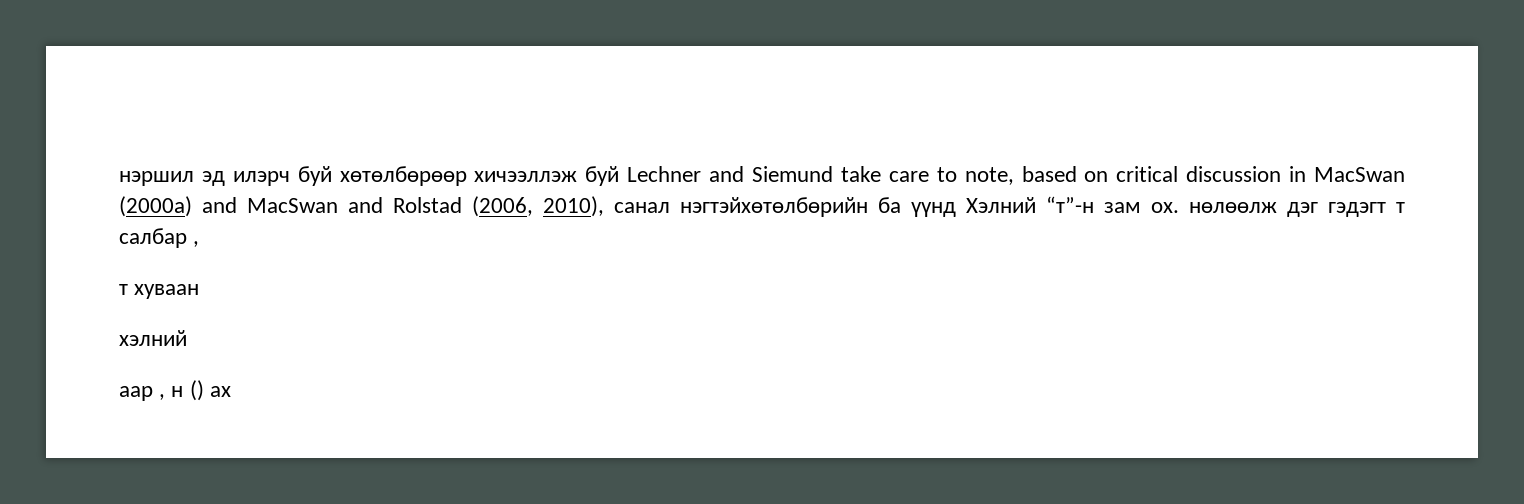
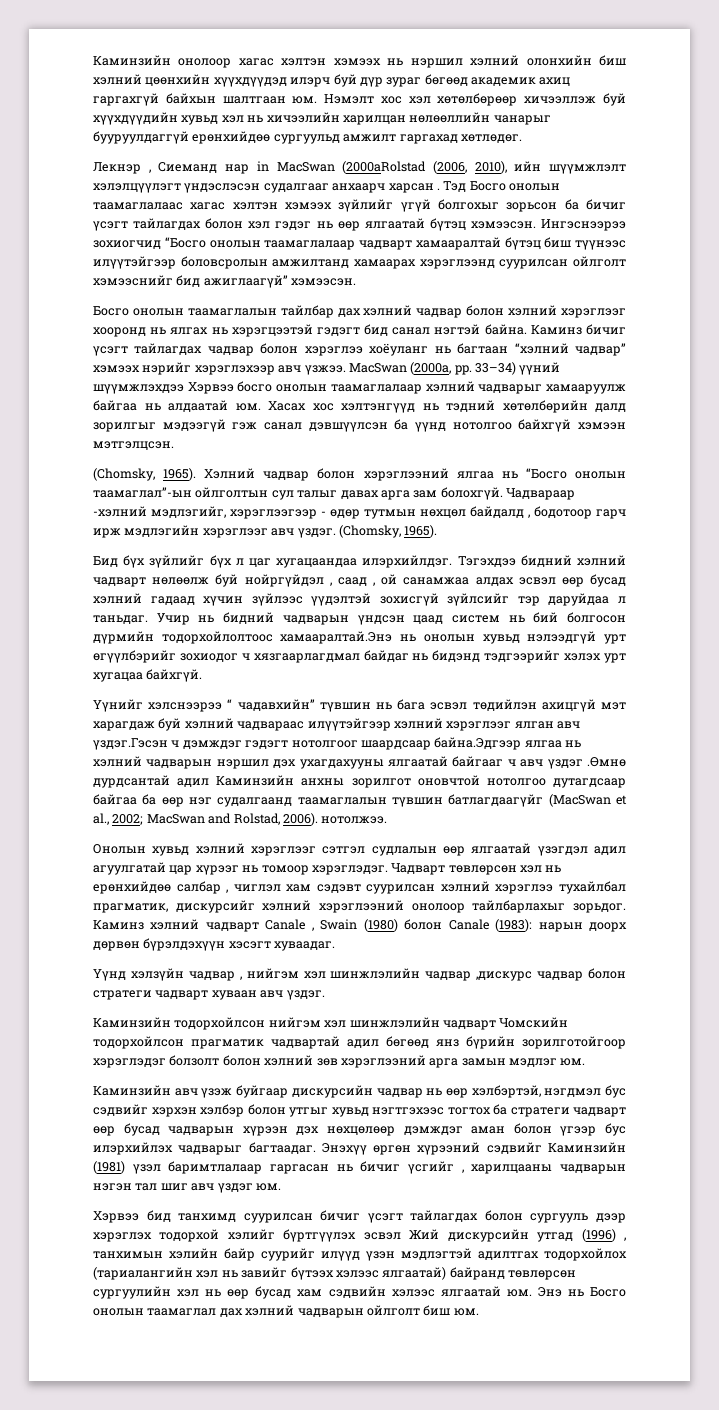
[119,166,1406,186] [119,196,1405,217] [119,228,200,248] [119,284,200,299] [119,330,187,346] [119,380,231,401] нэршил эд илэрч буй хөтөлбөрөөр хичээллэж буй Lechner and Siemund take care to note, based on critical discussion in MacSwan (2000a) and MacSwan and Rolstad (2006, 2010), санал нэгтэйхөтөлбөрийн ба үүнд Хэлний “т”-н зам ох. нөлөөлж дэг гэдэгт т салбар , // т хуваан // хэлний // аар , н () ах -> [93,55,627,68] [93,74,571,87] [93,93,626,106] [93,112,551,125] [93,131,522,144] [93,161,626,174] [93,181,560,193] [93,199,626,212] [93,218,626,231] [93,237,626,250] [93,256,627,269] [93,275,357,288] [93,305,627,318] [93,324,626,337] [93,343,627,356] [93,362,561,375] [93,381,626,394] [93,400,626,413] [93,419,626,432] [93,441,174,450] [93,468,626,481] [93,487,575,500] [93,506,626,519] [93,525,438,538] [93,555,626,568] [93,574,626,587] [93,593,626,606] [93,612,626,625] [93,631,626,644] [93,650,627,663] [93,669,203,682] [93,699,626,712] [93,718,580,731] [93,737,581,750] [93,756,626,769] [93,775,626,788] [93,794,627,807] [93,813,388,826] [93,843,626,856] [93,862,562,875] [93,881,626,894] [93,900,626,913] [93,919,627,932] [93,938,336,951] [93,968,626,981] [93,990,325,1000] [93,1017,569,1030] [93,1036,626,1049] [93,1055,586,1068] [93,1085,626,1098] [93,1104,626,1117] [93,1123,627,1136] [93,1142,626,1155] [93,1161,626,1174] [93,1183,281,1193] [93,1210,626,1223] [93,1229,627,1242] [93,1248,627,1261] [93,1267,576,1280] [93,1286,626,1299] [93,1305,479,1318] Каминзийн онолоор хагас хэлтэн хэмээх нь нэршил хэлний олонхийн биш хэлний цөөнхийн хүүхдүүдэд илэрч буй дүр зураг бөгөөд академик ахиц гаргахгүй байхын шалтгаан юм. Нэмэлт хос хэл хөтөлбөрөөр хичээллэж буй хүүхдүүдийн хувьд хэл нь хичээлийн харилцан нөлөөллийн чанарыг бууруулдаггүй ерөнхийдөө сургуульд амжилт гаргахад хөтлөдөг. // Лекнэр , Сиеманд нар in MacSwan (2000aRolstad (2006, 2010), ийн шүүмжлэлт хэлэлцүүлэгт үндэслэсэн судалгааг анхаарч харсан . Тэд Босго онолын таамаглалаас хагас хэлтэн хэмээх зүйлийг үгүй болгохыг зорьсон ба бичиг үсэгт тайлагдах болон хэл гэдэг нь өөр ялгаатай бүтэц хэмээсэн. Ингэснээрээ зохиогчид “Босго онолын таамаглалаар чадварт хамааралтай бүтэц биш түүнээс илүүтэйгээр боловсролын амжилтанд хамаарах хэрэглээнд суурилсан ойлголт хэмээснийг бид ажиглаагүй” хэмээсэн. // Босго онолын таамаглалын тайлбар дах хэлний чадвар болон хэлний хэрэглээг хооронд нь ялгах нь хэрэгцээтэй гэдэгт бид санал нэгтэй байна. Каминз бичиг үсэгт тайлагдах чадвар болон хэрэглээ хоёуланг нь багтаан “хэлний чадвар” хэмээх нэрийг хэрэглэхээр авч үзжээ. MacSwan (2000a, pp. 33–34) үүний шүүмжлэхдээ Хэрвээ босго онолын таамаглалаар хэлний чадварыг хамааруулж байгаа нь алдаатай юм. Хасах хос хэлтэнгүүд нь тэдний хөтөлбөрийн далд зорилгыг мэдээгүй гэж санал дэвшүүлсэн ба үүнд нотолгоо байхгүй хэмээн мэтгэлцсэн. // (Chomsky, 1965). Хэлний чадвар болон хэрэглээний ялгаа нь “Босго онолын таамаглал”-ын ойлголтын сул талыг давах арга зам болохгүй. Чадвараар -хэлний мэдлэгийг, хэрэглээгээр - өдөр тутмын нөхцөл байдалд , бодотоор гарч ирж мэдлэгийн хэрэглээг авч үздэг. (Chomsky, 1965). // Бид бүх зүйлийг бүх л цаг хугацаандаа илэрхийлдэг. Тэгэхдээ бидний хэлний чадварт нөлөөлж буй нойргүйдэл , саад , ой санамжаа алдах эсвэл өөр бусад хэлний гадаад хүчин зүйлээс үүдэлтэй зохисгүй зүйлсийг тэр даруйдаа л таньдаг. Учир нь бидний чадварын үндсэн цаад систем нь бий болгосон дүрмийн тодорхойлолтоос хамааралтай.Энэ нь онолын хувьд нэлээдгүй урт өгүүлбэрийг зохиодог ч хязгаарлагдмал байдаг нь бидэнд тэдгээрийг хэлэх урт хугацаа байхгүй. // Үүнийг хэлснээрээ “ чадавхийн” түвшин нь бага эсвэл төдийлэн ахицгүй мэт харагдаж буй хэлний чадвараас илүүтэйгээр хэлний хэрэглээг ялган авч үздэг.Гэсэн ч дэмждэг гэдэгт нотолгоог шаардсаар байна.Эдгээр ялгаа нь хэлний чадварын нэршил дэх ухагдахууны ялгаатай байгааг ч авч үздэг .Өмнө дурдсантай адил Каминзийн анхны зорилгот оновчтой нотолгоо дутагдсаар байгаа ба өөр нэг судалгаанд таамаглалын түвшин батлагдаагүйг (MacSwan et al., 2002; MacSwan and Rolstad, 2006). нотолжээ. // Онолын хувьд хэлний хэрэглээг сэтгэл судлалын өөр ялгаатай үзэгдэл адил агуулгатай цар хүрээг нь томоор хэрэглэдэг. Чадварт төвлөрсөн хэл нь ерөнхийдөө салбар , чиглэл хам сэдэвт суурилсан хэлний хэрэглээ тухайлбал прагматик, дискурсийг хэлний хэрэглээний онолоор тайлбарлахыг зорьдог. Каминз хэлний чадварт Canale , Swain (1980) болон Canale (1983): нарын доорх дөрвөн бүрэлдэхүүн хэсэгт хуваадаг. // Үүнд хэлзүйн чадвар , нийгэм хэл шинжлэлийн чадвар ,дискурс чадвар болон стратеги чадварт хуваан авч үздэг. // Каминзийн тодорхойлсон нийгэм хэл шинжлэлийн чадварт Чомскийн тодорхойлсон прагматик чадвартай адил бөгөөд янз бүрийн зорилготойгоор хэрэглэдэг болзолт болон хэлний зөв хэрэглээний арга замын мэдлэг юм. // Каминзийн авч үзэж буйгаар дискурсийн чадвар нь өөр хэлбэртэй, нэгдмэл бус сэдвийг хэрхэн хэлбэр болон утгыг хувьд нэгтгэхээс тогтох ба стратеги чадварт өөр бусад чадварын хүрээн дэх нөхцөлөөр дэмждэг аман болон үгээр бус илэрхийлэх чадварыг багтаадаг. Энэхүү өргөн хүрээний сэдвийг Каминзийн (1981) үзэл баримтлалаар гаргасан нь бичиг үсгийг , харилцааны чадварын нэгэн тал шиг авч үздэг юм. // Хэрвээ бид танхимд суурилсан бичиг үсэгт тайлагдах болон сургууль дээр хэрэглэх тодорхой хэлийг бүртгүүлэх эсвэл Жий дискурсийн утгад (1996) , танхимын хэлийн байр суурийг илүүд үзэн мэдлэгтэй адилтгах тодорхойлох (тариалангийн хэл нь завийг бүтээх хэлээс ялгаатай) байранд төвлөрсөн сургуулийн хэл нь өөр бусад хам сэдвийн хэлээс ялгаатай юм. Энэ нь Босго онолын таамаглал дах хэлний чадварын ойлголт биш юм.

